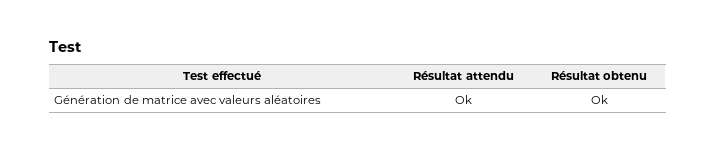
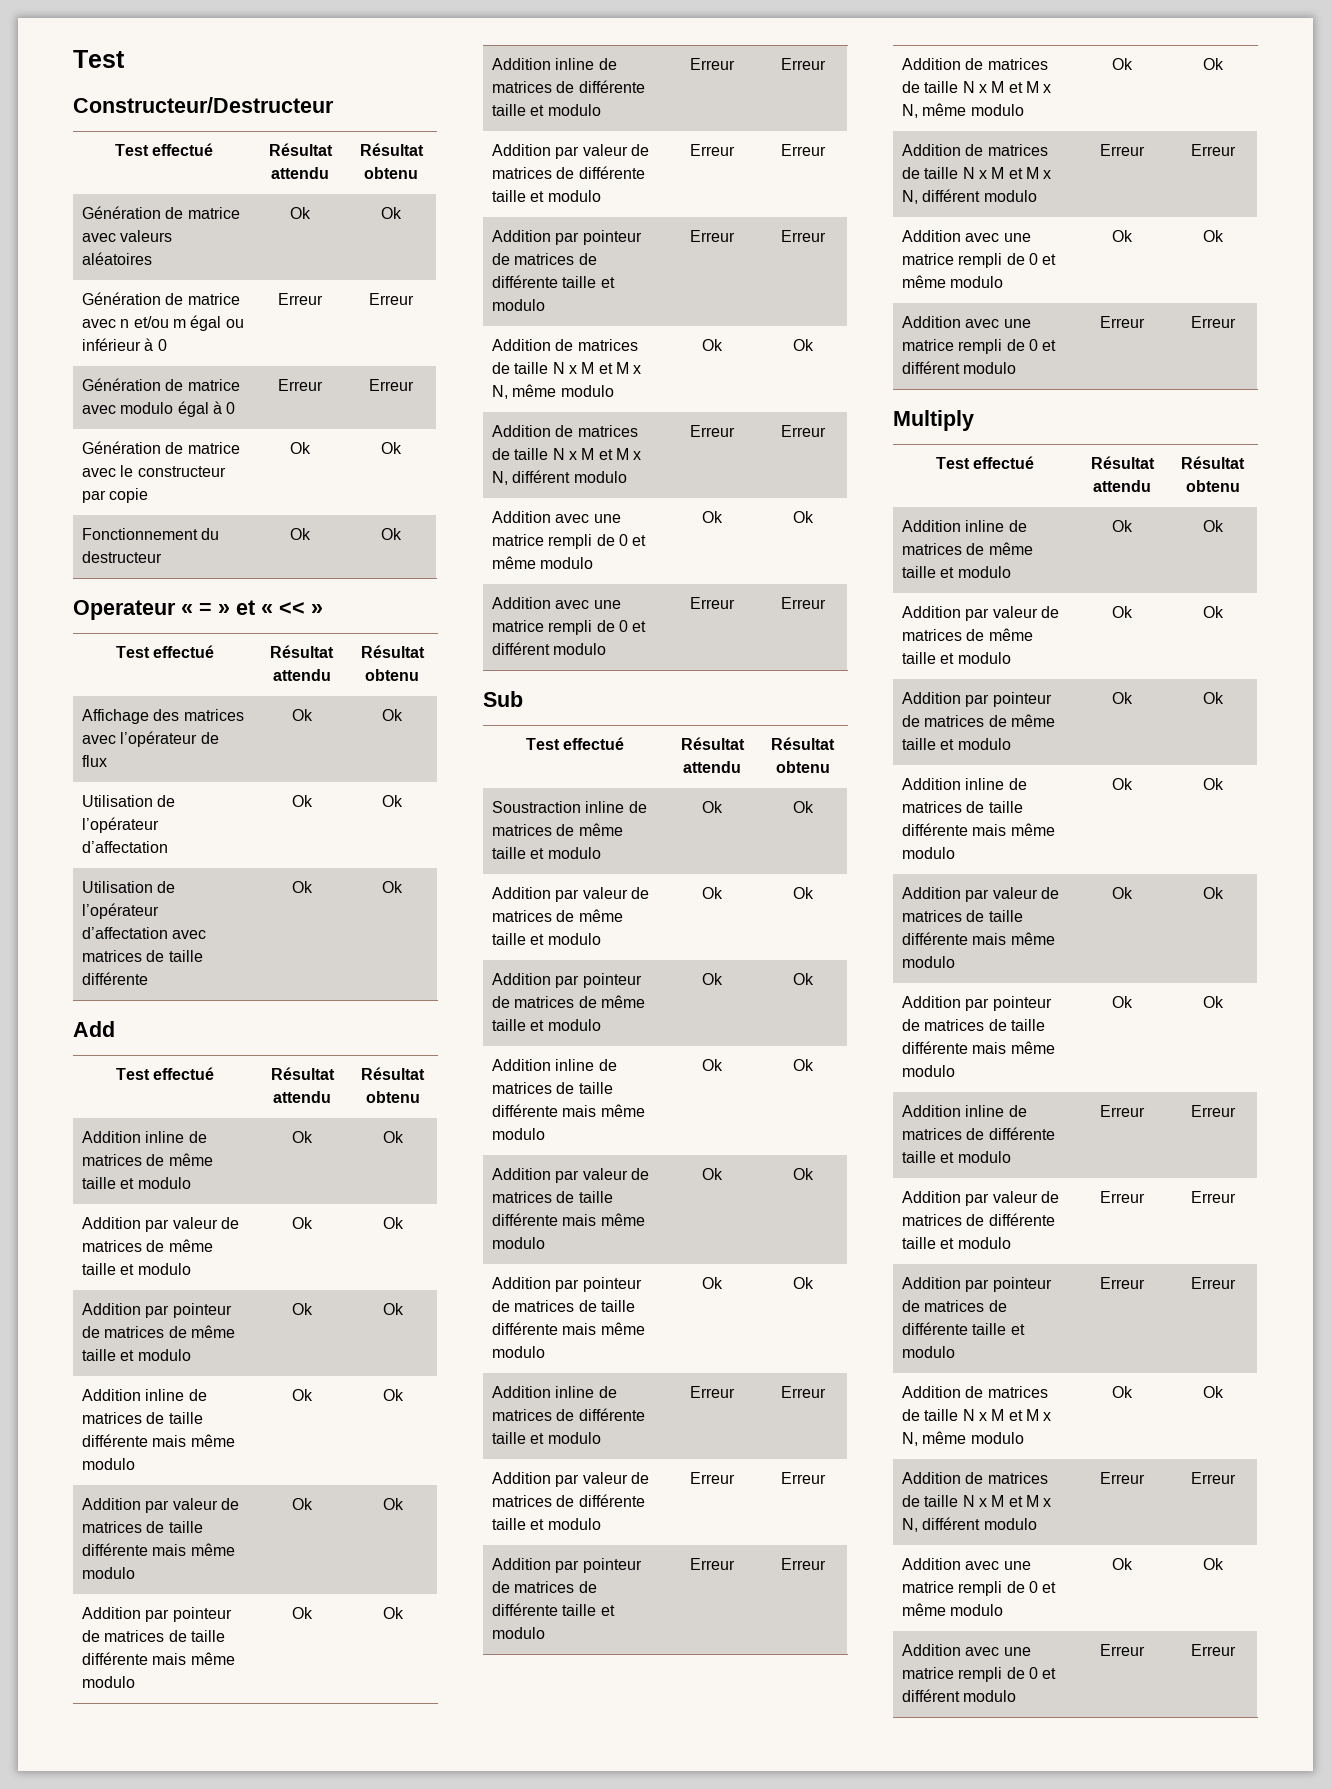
[49,41,82,52] Test -> [73,50,125,68] [73,97,334,113] Test // Constructeur/Destructeur
(608, 99) none -> [82,292,240,305] [82,315,244,331] [82,338,167,351] [278,293,323,305] [369,293,414,305] [82,378,240,391] [82,401,236,417] [278,379,323,391] [369,379,414,391] [82,441,240,454] [82,465,226,477] [82,488,149,503] [290,442,311,454] [381,442,402,454] [82,528,220,540] [82,551,163,563] [290,528,311,540] [381,528,402,540] [73,600,323,620] [115,645,215,658] [270,645,334,658] [272,669,331,681] [360,645,425,658] [365,669,419,681] [82,709,244,724] [82,731,219,747] [82,755,108,767] [291,709,313,721] [382,709,403,721] [82,795,176,807] [82,817,160,833] [82,841,169,853] [291,795,313,807] [382,795,403,807] [82,881,176,893] [82,903,160,919] [82,927,207,939] [82,950,203,962] [82,972,149,985] [291,881,313,893] [382,881,403,893] [73,1021,115,1037] [115,1067,215,1080] [270,1067,335,1080] [273,1091,331,1103] [361,1067,425,1080] [365,1091,420,1103] [82,1131,207,1143] [82,1153,213,1166] [82,1177,191,1189] [292,1131,313,1143] [382,1131,404,1143] [82,1217,240,1232] [82,1239,213,1252] [82,1263,191,1275] [292,1217,313,1229] [382,1217,404,1229] [82,1303,232,1318] [82,1325,236,1338] [82,1349,191,1361] [292,1303,313,1315] [382,1303,404,1315] [82,1389,207,1401] [82,1412,203,1424] [82,1434,235,1447] [82,1458,136,1470] [292,1389,313,1401] [382,1389,404,1401] [82,1498,240,1513] [82,1521,203,1533] [82,1543,235,1556] [82,1567,136,1579] [292,1498,313,1510] [382,1498,404,1510] [82,1607,232,1622] [82,1630,226,1642] [82,1652,235,1665] [82,1676,136,1688] [292,1607,313,1619] [382,1607,404,1619] [492,58,617,70] [492,80,645,93] [492,104,601,116] [690,58,735,70] [780,58,826,70] [492,144,650,159] [492,166,645,179] [492,190,601,202] [690,144,735,156] [780,144,826,156] [492,230,642,245] [492,253,597,265] [492,275,615,288] [492,299,546,311] [690,230,735,242] [780,230,826,242] [492,339,638,351] [492,362,642,374] [492,384,614,399] [702,339,723,351] [792,339,814,351] [492,425,638,437] [492,448,642,460] [492,470,627,485] [690,425,735,437] [780,425,826,437] [492,511,621,523] [492,534,647,549] [492,556,594,569] [702,511,723,523] [792,511,814,523] [492,597,621,609] [492,620,647,635] [492,642,607,655] [690,597,735,609] [780,597,826,609] [483,691,523,707] [525,737,625,750] [680,737,745,750] [683,761,741,773] [771,737,835,750] [775,761,830,773] [492,801,647,813] [492,823,623,836] [492,847,601,859] [702,801,723,813] [792,801,814,813] [492,887,650,902] [492,909,623,922] [492,933,601,945] [702,887,723,899] [792,887,814,899] [492,973,642,988] [492,995,646,1008] [492,1019,601,1031] [702,973,723,985] [792,973,814,985] [492,1059,617,1071] [492,1082,613,1094] [492,1104,645,1117] [492,1128,546,1140] [702,1059,723,1071] [792,1059,814,1071] [492,1168,650,1183] [492,1191,613,1203] [492,1213,645,1226] [492,1237,546,1249] [702,1168,723,1180] [792,1168,814,1180] [492,1277,642,1292] [492,1300,636,1312] [492,1322,645,1335] [492,1346,546,1358] [702,1277,723,1289] [792,1277,814,1289] [492,1386,617,1398] [492,1408,645,1421] [492,1432,601,1444] [690,1386,735,1398] [780,1386,826,1398] [492,1472,650,1487] [492,1494,645,1507] [492,1518,601,1530] [690,1472,735,1484] [780,1472,826,1484] [492,1558,642,1573] [492,1581,597,1593] [492,1603,615,1616] [492,1627,546,1639] [690,1558,735,1570] [780,1558,826,1570] [902,58,1048,70] [902,81,1052,93] [902,103,1024,118] [1112,58,1133,70] [1202,58,1224,70] [902,144,1048,156] [902,167,1052,179] [902,189,1037,204] [1100,144,1145,156] [1190,144,1236,156] [902,230,1031,242] [902,253,1057,268] [902,275,1004,288] [1112,230,1133,242] [1202,230,1224,242] [902,316,1031,328] [902,339,1057,354] [902,361,1017,374] [1100,316,1145,328] [1190,316,1236,328] [893,410,974,431] [935,456,1035,469] [1090,456,1155,469] [1093,480,1151,492] [1181,456,1245,469] [1185,480,1240,492] [902,520,1027,532] [902,542,1033,555] [902,566,1011,578] [1112,520,1133,532] [1202,520,1224,532] [902,606,1060,621] [902,628,1033,641] [902,652,1011,664] [1112,606,1133,618] [1202,606,1224,618] [902,692,1052,707] [902,714,1056,727] [902,738,1011,750] [1112,692,1133,704] [1202,692,1224,704] [902,778,1027,790] [902,801,1023,813] [902,823,1055,836] [902,847,956,859] [1112,778,1133,790] [1202,778,1224,790] [902,887,1060,902] [902,910,1023,922] [902,932,1055,945] [902,956,956,968] [1112,887,1133,899] [1202,887,1224,899] [902,996,1052,1011] [902,1019,1046,1031] [902,1041,1055,1054] [902,1065,956,1077] [1112,996,1133,1008] [1202,996,1224,1008] [902,1105,1027,1117] [902,1127,1055,1140] [902,1151,1011,1163] [1100,1105,1145,1117] [1190,1105,1236,1117] [902,1191,1060,1206] [902,1213,1055,1226] [902,1237,1011,1249] [1100,1191,1145,1203] [1190,1191,1236,1203] [902,1277,1052,1292] [902,1300,1007,1312] [902,1322,1025,1335] [902,1346,956,1358] [1100,1277,1145,1289] [1190,1277,1236,1289] [902,1386,1048,1398] [902,1409,1052,1421] [902,1431,1024,1446] [1112,1386,1133,1398] [1202,1386,1224,1398] [902,1472,1048,1484] [902,1495,1052,1507] [902,1517,1037,1532] [1100,1472,1145,1484] [1190,1472,1236,1484] [902,1558,1031,1570] [902,1581,1057,1596] [902,1603,1004,1616] [1112,1558,1133,1570] [1202,1558,1224,1570] [902,1644,1031,1656] [902,1667,1057,1682] [902,1689,1017,1702] [1100,1644,1145,1656] [1190,1644,1236,1656] // Génération de matrice avec n et/ou m égal ou inférieur à 0 | Erreur | Erreur // Génération de matrice avec modulo égal à 0 | Erreur | Erreur // Génération de matrice avec le constructeur par copie | Ok | Ok // Fonctionnement du destructeur | Ok | Ok // Operateur « = » et « << » // Test effectué | Résultat attendu | Résultat obtenu // Affichage des matrices avec l’opérateur de flux | Ok | Ok // Utilisation de l’opérateur d’affectation | Ok | Ok // Utilisation de l’opérateur d’affectation avec matrices de taille différente | Ok | Ok // Add // Test effectué | Résultat attendu | Résultat obtenu // Addition inline de matrices de même taille et modulo | Ok | Ok // Addition par valeur de matrices de même taille et modulo | Ok | Ok // Addition par pointeur de matrices de même taille et modulo | Ok | Ok // Addition inline de matrices de taille différente mais même modulo | Ok | Ok // Addition par valeur de matrices de taille différente mais même modulo | Ok | Ok // Addition par pointeur de matrices de taille différente mais même modulo | Ok | Ok // Addition inline de matrices de différente taille et modulo | Erreur | Erreur // Addition par valeur de matrices de différente taille et modulo | Erreur | Erreur // Addition par pointeur de matrices de différente taille et modulo | Erreur | Erreur // Addition de matrices de taille N x M et M x N, même modulo | Ok | Ok // Addition de matrices de taille N x M et M x N, différent modulo | Erreur | Erreur // Addition avec une matrice rempli de 0 et même modulo | Ok | Ok // Addition avec une matrice rempli de 0 et différent modulo | Erreur | Erreur // Sub // Test effectué | Résultat attendu | Résultat obtenu // Soustraction inline de matrices de même taille et modulo | Ok | Ok // Addition par valeur de matrices de même taille et modulo | Ok | Ok // Addition par pointeur de matrices de même taille et modulo | Ok | Ok // Addition inline de matrices de taille différente mais même modulo | Ok | Ok // Addition par valeur de matrices de taille différente mais même modulo | Ok | Ok // Addition par pointeur de matrices de taille différente mais même modulo | Ok | Ok // Addition inline de matrices de différente taille et modulo | Erreur | Erreur // Addition par valeur de matrices de différente taille et modulo | Erreur | Erreur // Addition par pointeur de matrices de différente taille et modulo | Erreur | Erreur // Addition de matrices de taille N x M et M x N, même modulo | Ok | Ok // Addition de matrices de taille N x M et M x N, différent modulo | Erreur | Erreur // Addition avec une matrice rempli de 0 et même modulo | Ok | Ok // Addition avec une matrice rempli de 0 et différent modulo | Erreur | Erreur // Multiply // Test effectué | Résultat attendu | Résultat obtenu // Addition inline de matrices de même taille et modulo | Ok | Ok // Addition par valeur de matrices de même taille et modulo | Ok | Ok // Addition par pointeur de matrices de même taille et modulo | Ok | Ok // Addition inline de matrices de taille différente mais même modulo | Ok | Ok // Addition par valeur de matrices de taille différente mais même modulo | Ok | Ok // Addition par pointeur de matrices de taille différente mais même modulo | Ok | Ok // Addition inline de matrices de différente taille et modulo | Erreur | Erreur // Addition par valeur de matrices de différente taille et modulo | Erreur | Erreur // Addition par pointeur de matrices de différente taille et modulo | Erreur | Erreur // Addition de matrices de taille N x M et M x N, même modulo | Ok | Ok // Addition de matrices de taille N x M et M x N, différent modulo | Erreur | Erreur // Addition avec une matrice rempli de 0 et même modulo | Ok | Ok // Addition avec une matrice rempli de 0 et différent modulo | Erreur | Erreur

